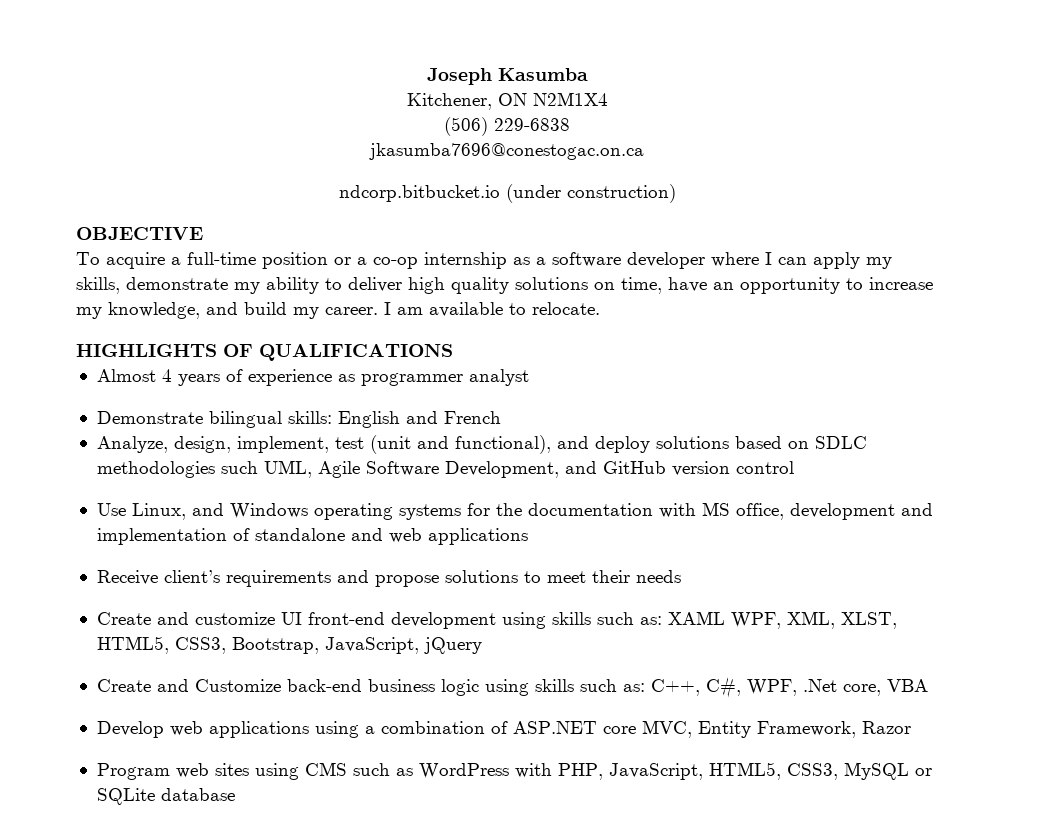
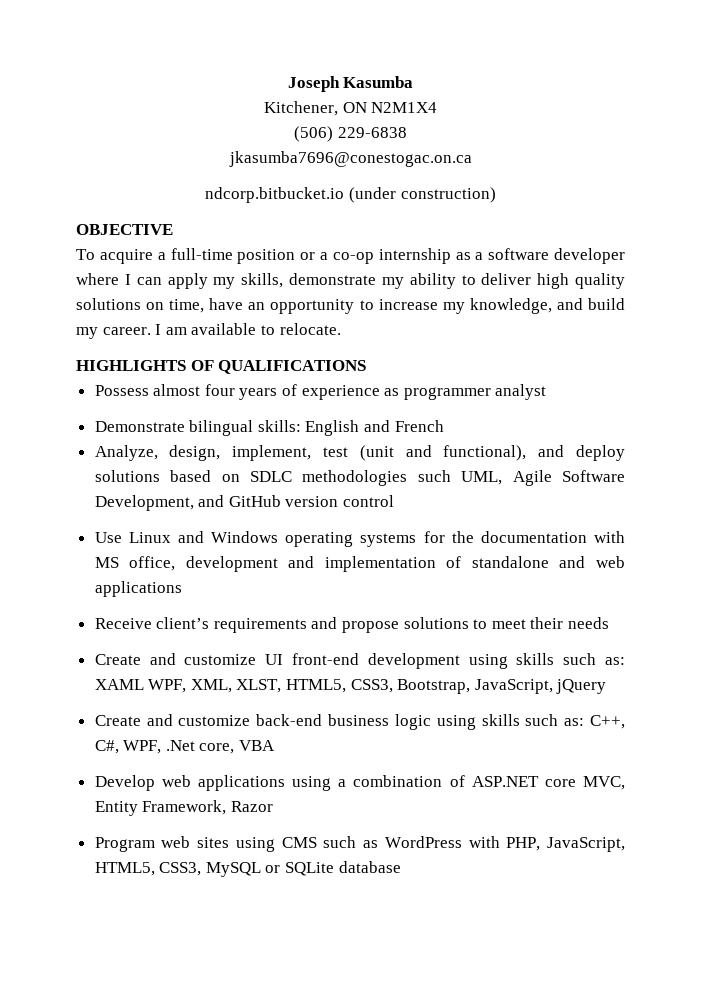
[96,369,172,382] Almost 4 -> [94,384,235,396] Possess almost four
[131,503,186,520] Linux, -> [128,532,171,543] Linux
[194,679,281,692] Customize -> [178,715,251,726] customize

